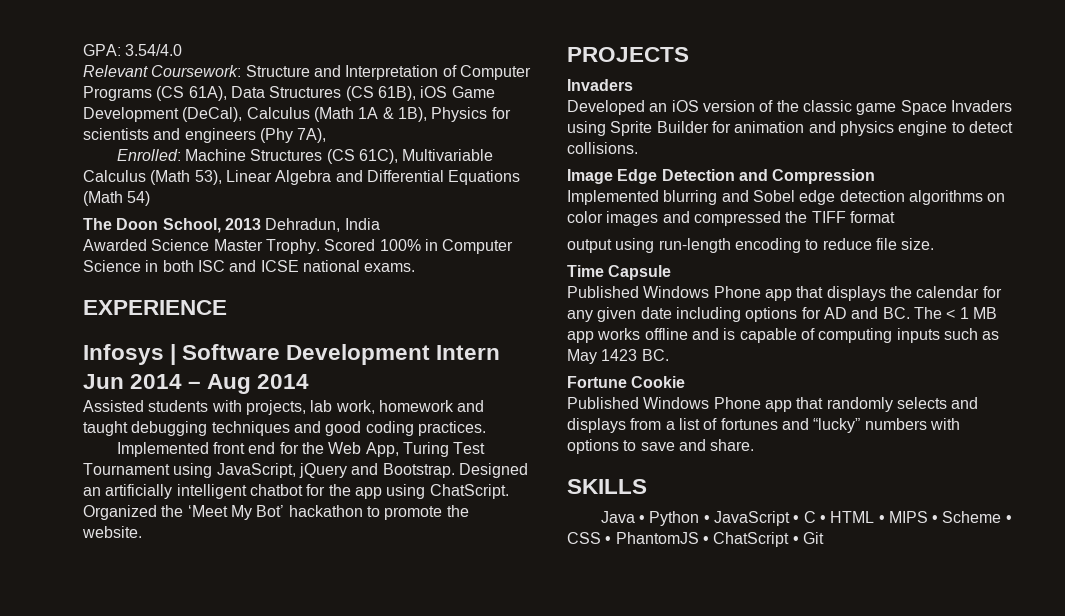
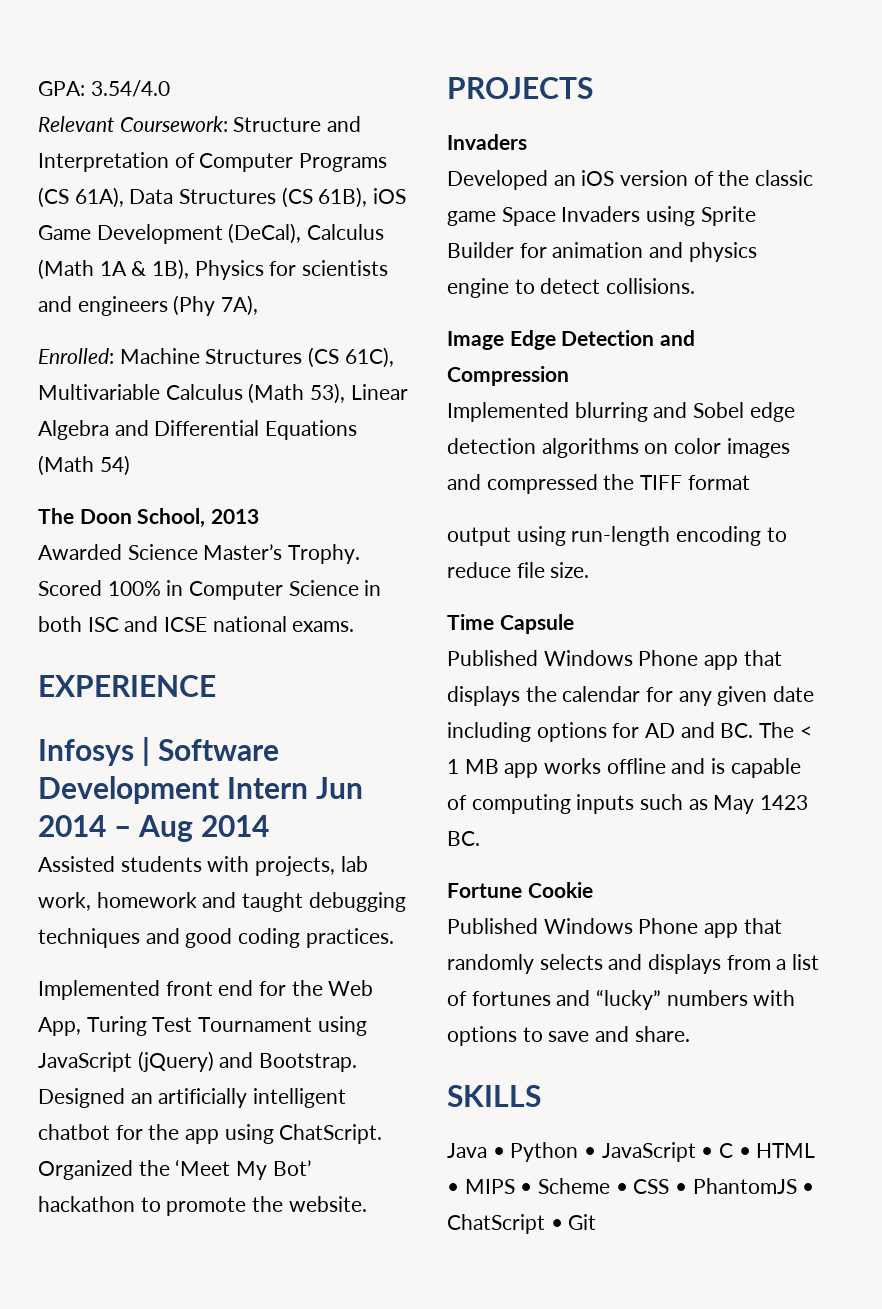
[265,218,380,232] Dehradun, India -> (260, 516) none
[213,239,263,251] Master -> [203,544,283,560] Master’s
[216,463,347,478] JavaScript, jQuery -> [38,1051,214,1072] JavaScript (jQuery)

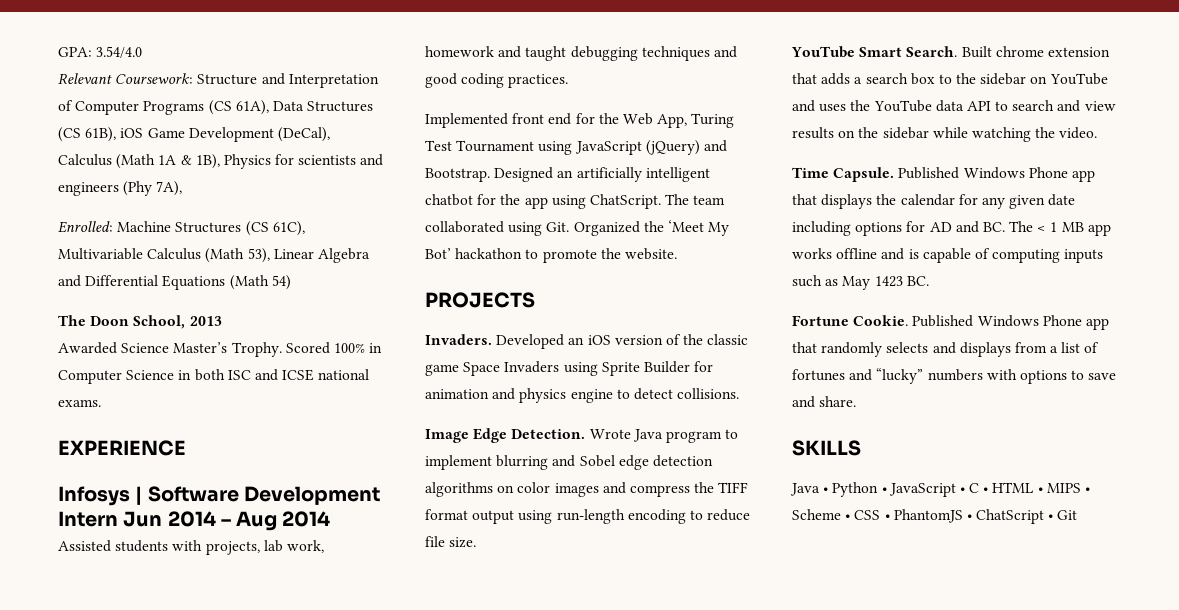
(383, 1134) none -> [665,194,726,205] [425,221,570,236] The team collaborated using Git.
[447,134,527,150] Invaders // -> [425,334,492,345] Invaders.
[561,330,696,346] [447,366,569,386] [447,402,569,422] Detection and Compression // Implemented -> [511,429,739,443] [425,455,492,470] Detection. Wrote Java program to implement
[486,474,598,494] compressed -> [629,485,690,497] compress
(750, 482) // -> (468, 514) none
(590, 570) none -> [791,46,1110,58] [792,73,1108,85] [792,100,1116,112] [792,127,1098,142] // YouTube Smart Search. Built chrome extension that adds a search box to the sidebar on YouTube and uses the YouTube data API to search and view results on the sidebar while watching the video.
[499,614,574,634] Capsule // -> [833,167,895,182] Capsule.
[527,882,593,898] Cookie // -> [853,315,909,326] Cookie.

